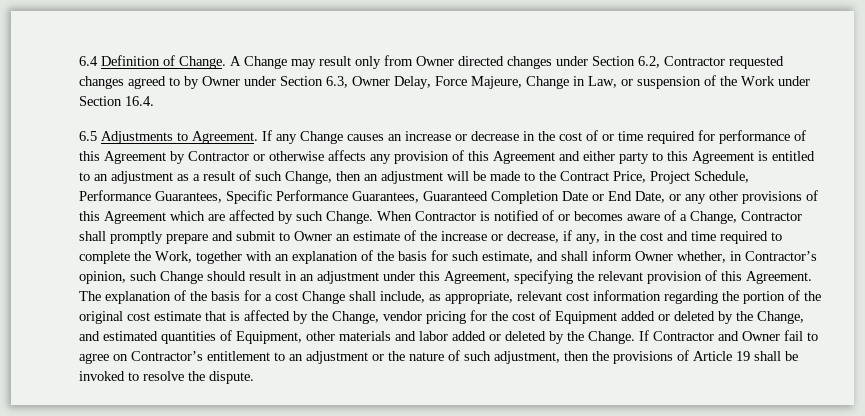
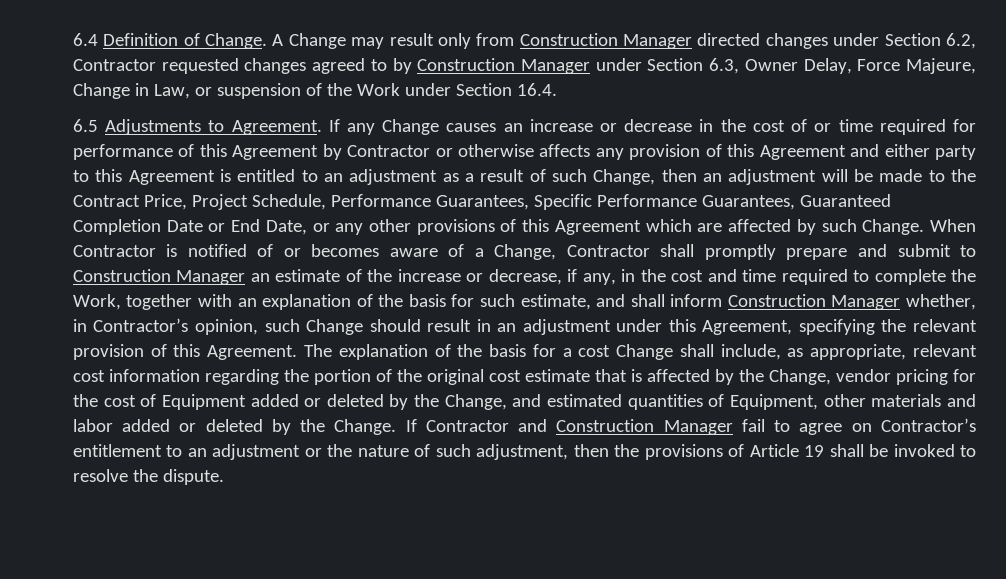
[415,56,454,66] Owner -> [519,33,693,49] Construction Manager
[201,76,240,86] Owner -> [417,58,590,74] Construction Manager
[293,231,332,241] Owner -> [72,269,246,285] Construction Manager
[634,251,673,261] Owner -> [727,294,901,310] Construction Manager
[741,331,780,341] Owner -> [556,419,733,435] Construction Manager

